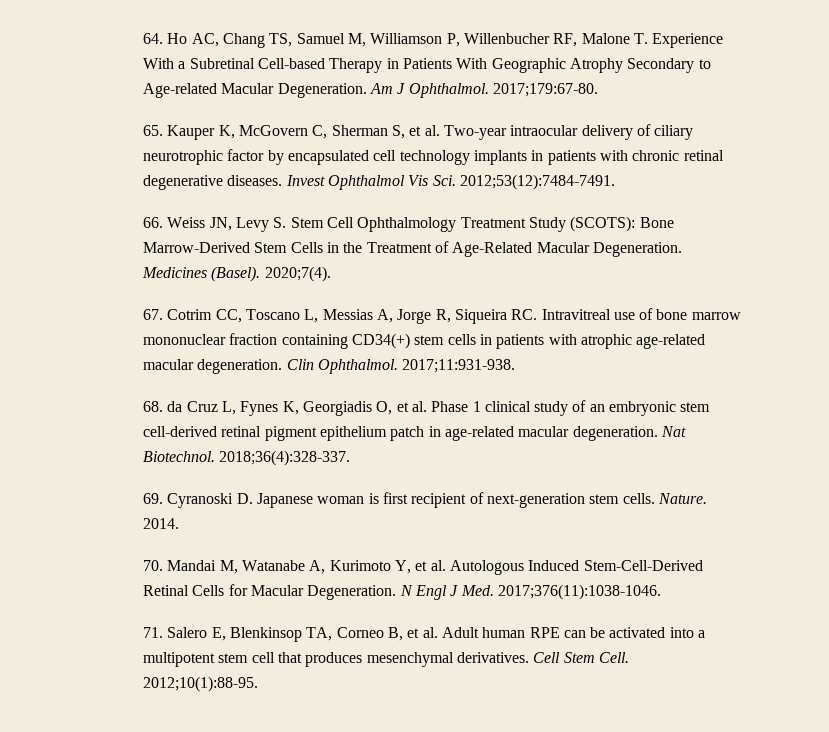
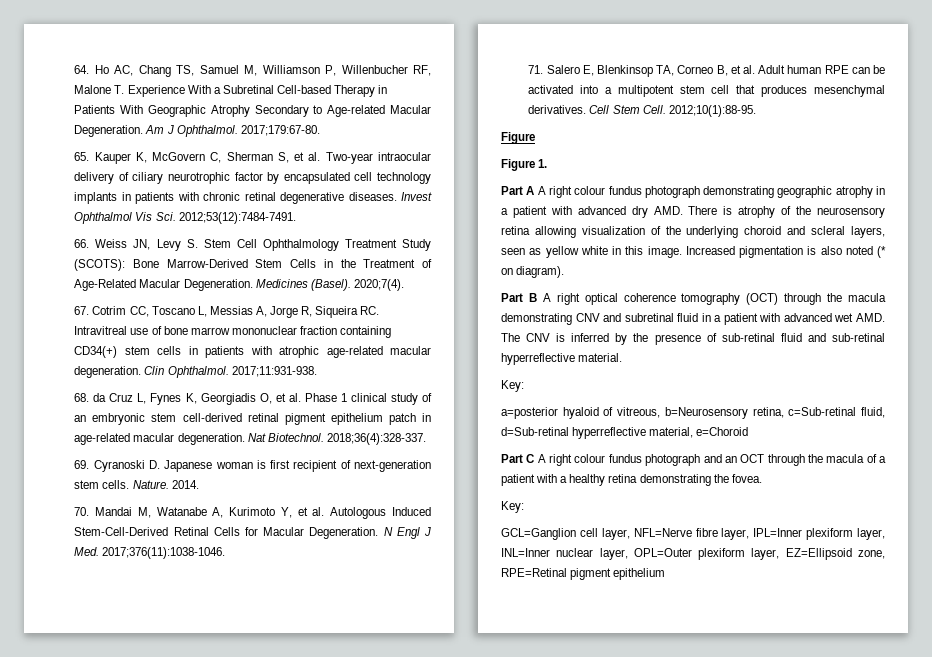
(258, 684) none -> [501,132,535,144] [501,159,548,171] [501,186,885,198] [501,206,885,218] [501,226,885,238] [501,246,886,258] [501,266,565,278] [501,293,886,305] [501,313,885,325] [501,333,885,345] [501,353,623,365] [501,380,524,392] [501,407,885,419] [501,427,749,439] [501,454,886,466] [501,474,762,486] [501,501,524,513] [501,528,885,540] [501,548,885,560] [501,568,666,580] // Figure // Figure 1. // Part A A right colour fundus photograph demonstrating geographic atrophy in a patient with advanced dry AMD. There is atrophy of the neurosensory retina allowing visualization of the underlying choroid and scleral layers, seen as yellow white in this image. Increased pigmentation is also noted (* on diagram). // Part B A right optical coherence tomography (OCT) through the macula demonstrating CNV and subretinal fluid in a patient with advanced wet AMD. The CNV is inferred by the presence of sub-retinal fluid and sub-retinal hyperreflective material. // Key: // a=posterior hyaloid of vitreous, b=Neurosensory retina, c=Sub-retinal fluid, d=Sub-retinal hyperreflective material, e=Choroid // Part C A right colour fundus photograph and an OCT through the macula of a patient with a healthy retina demonstrating the fovea. // Key: // GCL=Ganglion cell layer, NFL=Nerve fibre layer, IPL=Inner plexiform layer, INL=Inner nuclear layer, OPL=Outer plexiform layer, EZ=Ellipsoid zone, RPE=Retinal pigment epithelium

